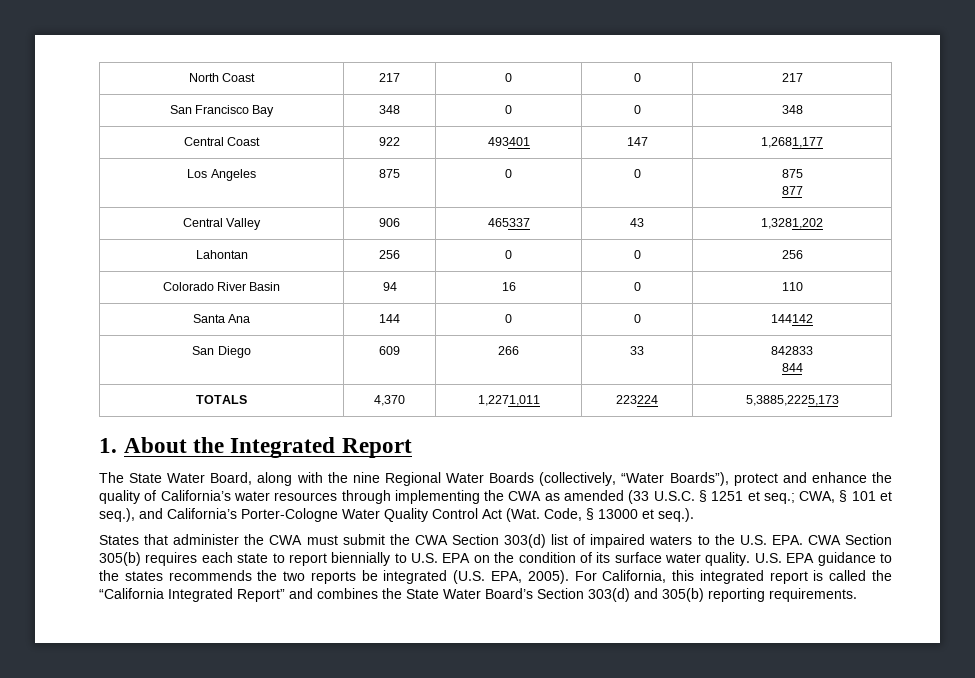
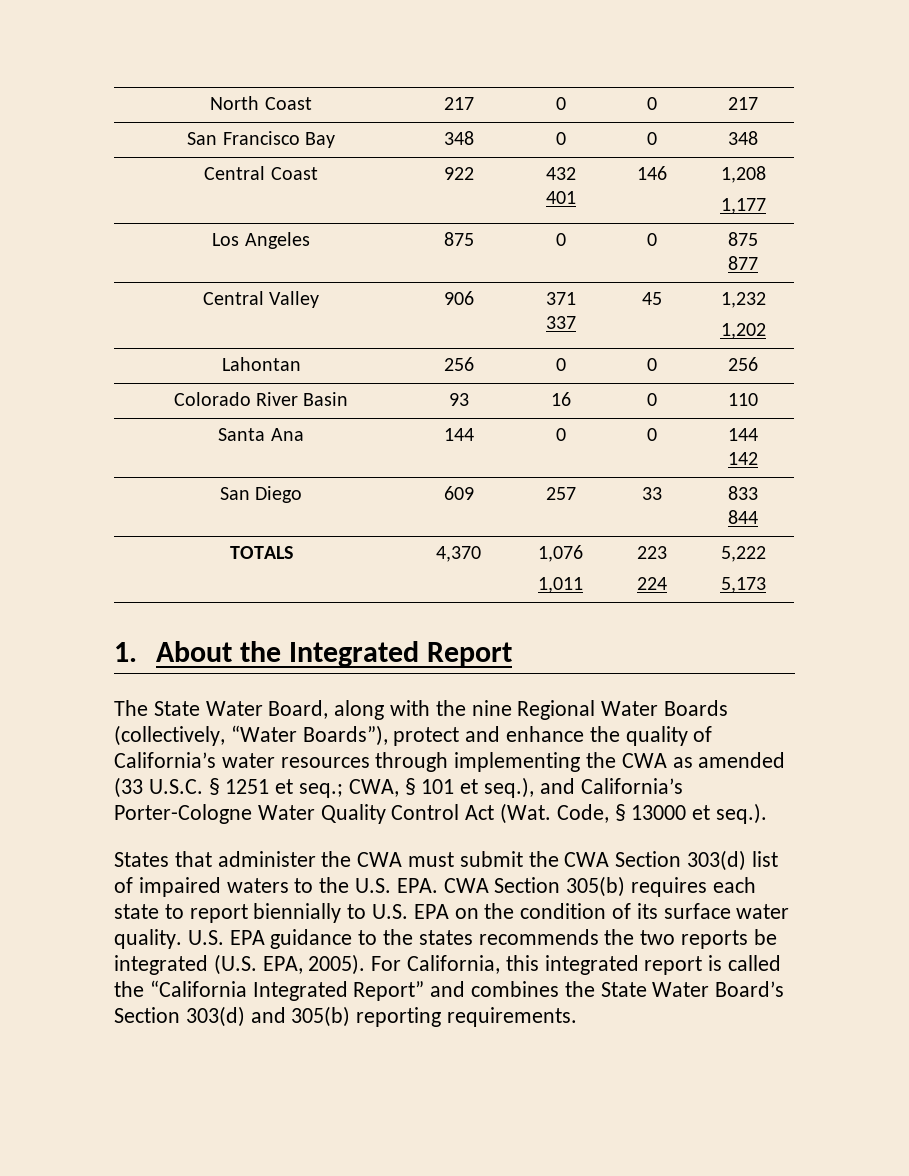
[487,137,530,146] [626,137,648,146] [761,137,823,148] 493401 | 147 | 1,2681,177 -> [545,167,576,180] [545,191,576,204] [637,166,667,180] [720,166,766,183] [720,198,766,214] 432 // 401 | 146 | 1,208 // 1,177
[487,218,530,227] [630,218,644,227] [761,218,823,229] 465337 | 43 | 1,3281,202 -> [545,292,576,305] [545,316,576,329] [642,292,662,305] [720,292,766,308] [720,323,766,339] 371 // 337 | 45 | 1,232 // 1,202
[382,282,397,291] 94 -> [448,393,469,406] 93
[771,314,813,323] 144142 -> [728,428,758,441] [728,452,758,465] 144 // 142
[498,346,519,355] 266 -> [545,487,576,500] 257
[771,346,813,355] 842833 -> [728,486,758,500] 833
[477,395,540,406] [616,395,658,404] [745,395,839,406] 1,2271,011 | 223224 | 5,3885,2225,173 -> [538,545,583,562] [538,577,583,593] [637,546,667,559] [637,577,667,590] [720,546,766,562] [720,577,766,593] 1,076 // 1,011 | 223 // 224 | 5,222 // 5,173

